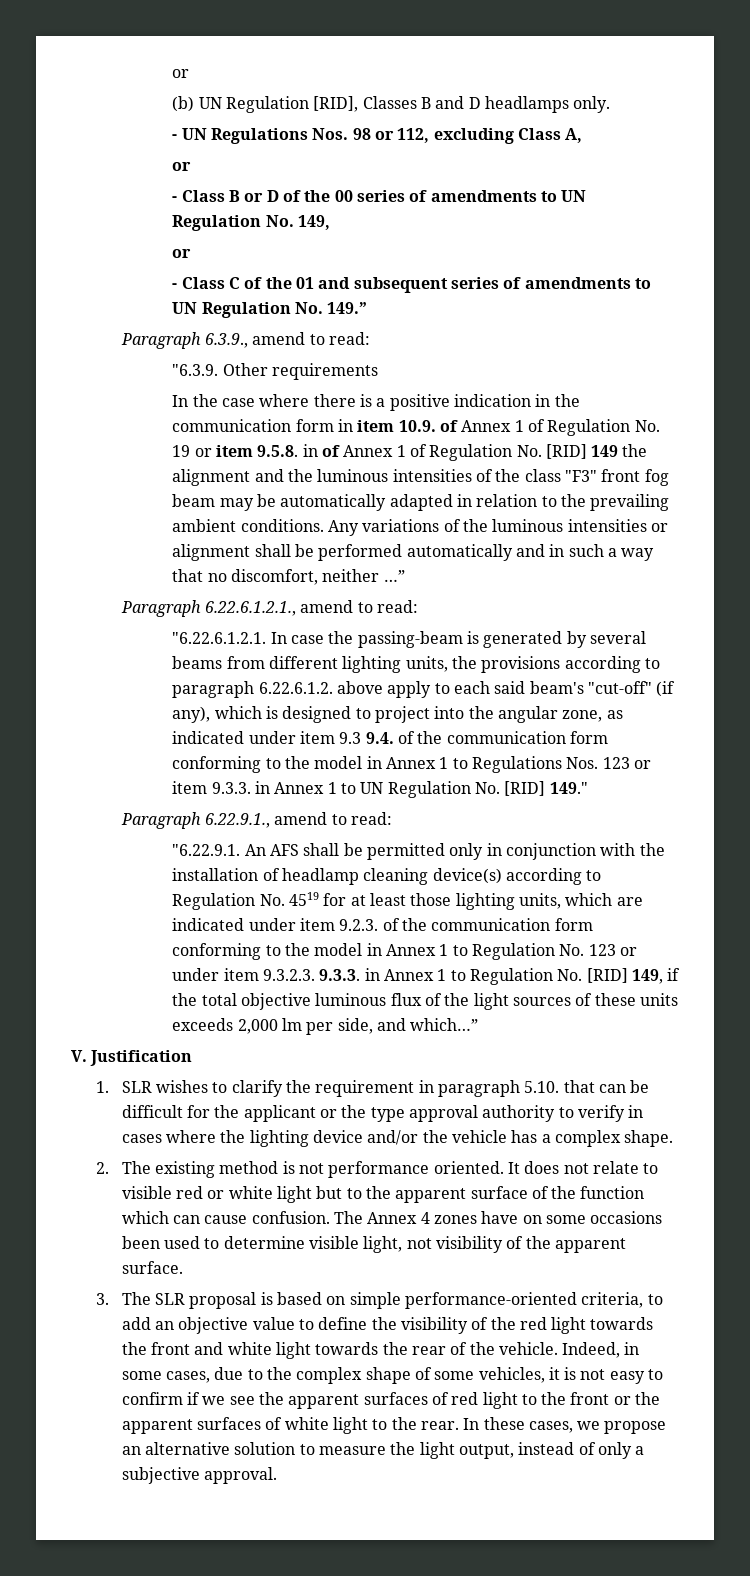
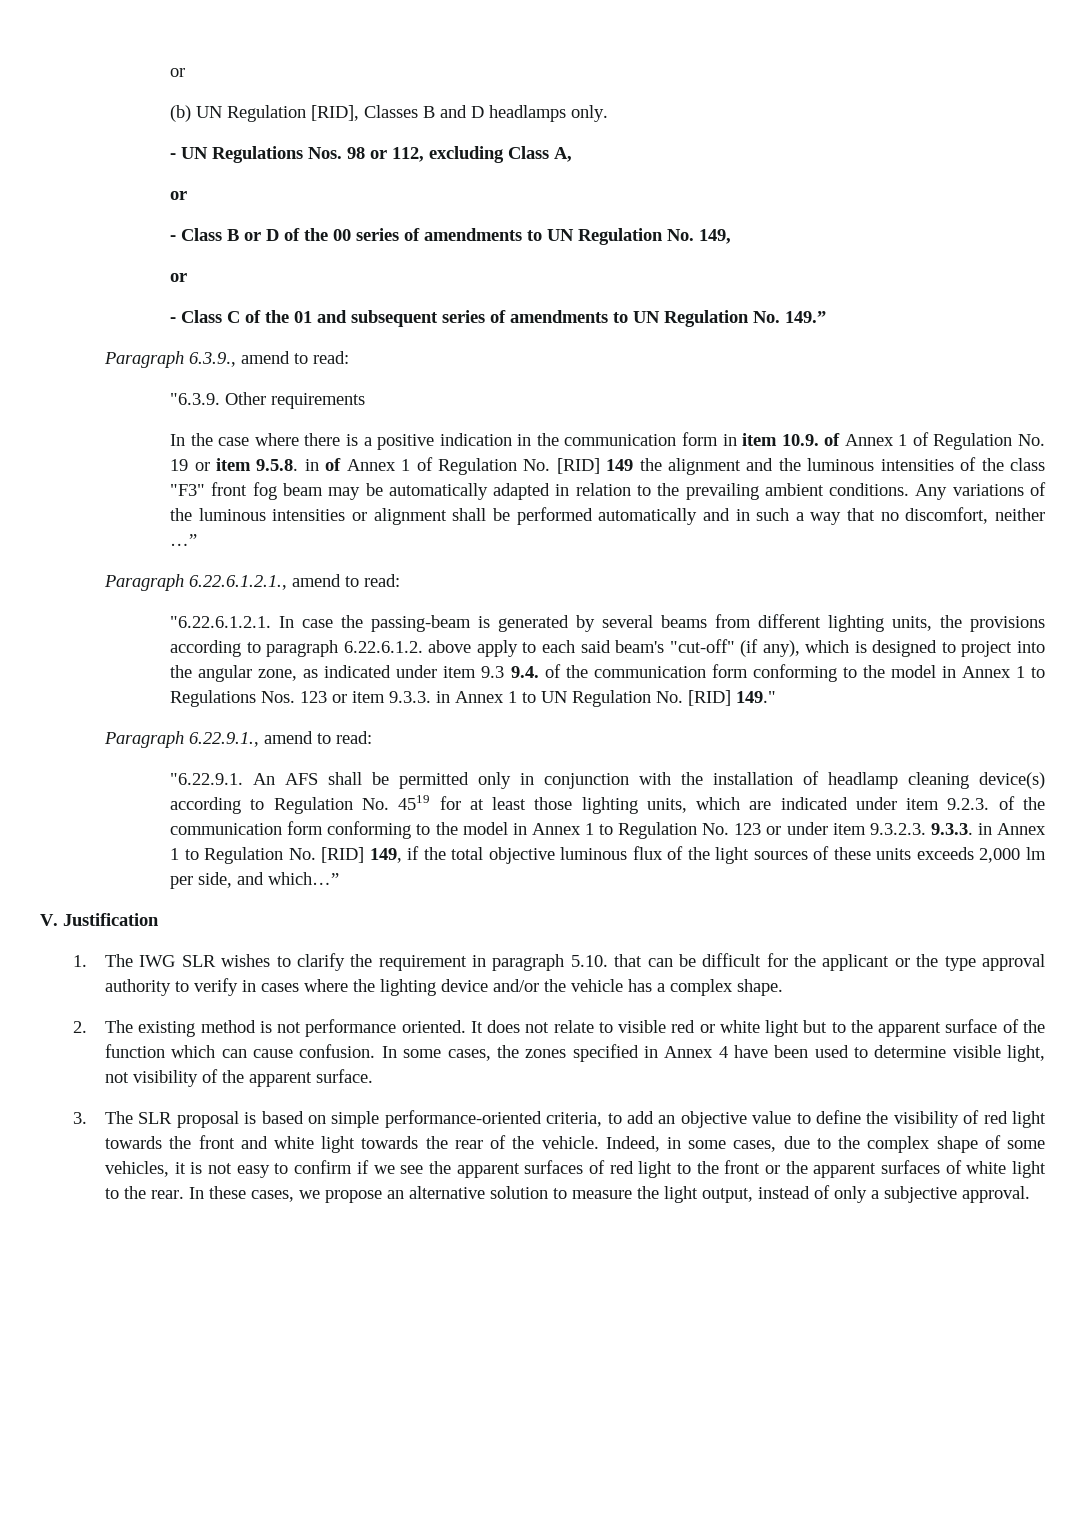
(110, 1087) none -> [105,954,176,967] The IWG
[333,1211,663,1224] The Annex 4 zones have on some occasions -> [381,1044,768,1062] In some cases, the zones specified in Annex 4 have
[490,1317,516,1330] the -> (980, 1117) none

